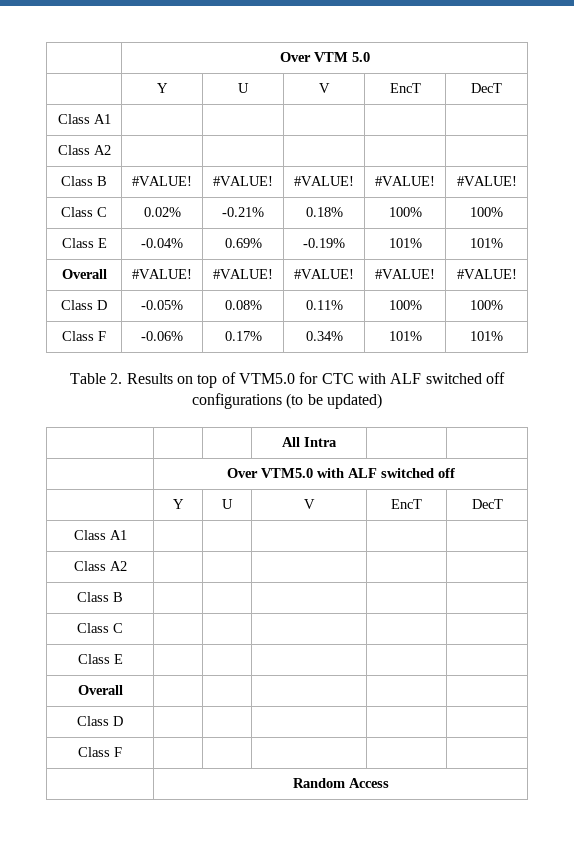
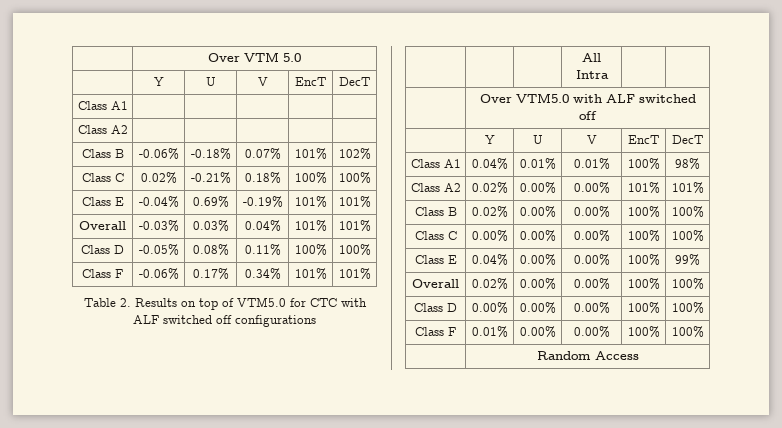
[132,176,192,186] [213,176,273,186] [294,176,354,186] [375,176,435,186] [456,176,517,186] #VALUE! | #VALUE! | #VALUE! | #VALUE! | #VALUE! -> [138,148,179,160] [190,148,231,160] [244,148,281,160] [294,148,327,160] [338,148,371,160] -0.06% | -0.18% | 0.07% | 101% | 102%
[132,269,192,279] [213,269,273,279] [294,269,354,279] [375,269,435,279] [456,269,517,279] #VALUE! | #VALUE! | #VALUE! | #VALUE! | #VALUE! -> [138,220,179,232] [192,220,229,232] [244,220,281,232] [294,220,327,232] [338,220,371,232] -0.03% | 0.03% | 0.04% | 101% | 101%
[286,393,382,409] (to be updated) -> (316, 321) none
[73,561,127,571] [77,592,123,602] [77,623,123,633] [77,654,123,664] [77,685,123,695] [77,716,123,726] [78,747,122,757] | | | | // Class A2 | | | | | // Class B | | | | | // Class C | | | | | // Class E | | | | | // Overall | | | | | // Class D | | | | | // Class F | | | | | -> [471,158,508,170] [519,158,556,170] [573,158,610,170] [627,158,660,170] [675,158,700,170] [410,183,461,192] [471,182,508,194] [519,182,556,194] [573,182,610,194] [627,182,660,194] [671,182,704,194] [414,207,457,216] [471,206,508,218] [519,206,556,218] [573,206,610,218] [627,206,660,218] [671,206,704,218] [414,231,457,240] [471,230,508,242] [519,230,556,242] [573,230,610,242] [627,230,660,242] [671,230,704,242] [414,255,457,264] [471,254,508,266] [519,254,556,266] [573,254,610,266] [627,254,660,266] [675,254,700,266] [412,279,459,288] [471,278,508,290] [519,278,556,290] [573,278,610,290] [627,278,660,290] [671,278,704,290] [414,303,457,312] [471,302,508,314] [519,302,556,314] [573,302,610,314] [627,302,660,314] [671,302,704,314] [415,327,456,336] [471,326,508,338] [519,326,556,338] [573,326,610,338] [627,326,660,338] [671,326,704,338] 0.04% | 0.01% | 0.01% | 100% | 98% // Class A2 | 0.02% | 0.00% | 0.00% | 101% | 101% // Class B | 0.02% | 0.00% | 0.00% | 100% | 100% // Class C | 0.00% | 0.00% | 0.00% | 100% | 100% // Class E | 0.04% | 0.00% | 0.00% | 100% | 99% // Overall | 0.02% | 0.00% | 0.00% | 100% | 100% // Class D | 0.00% | 0.00% | 0.00% | 100% | 100% // Class F | 0.01% | 0.00% | 0.00% | 100% | 100%

